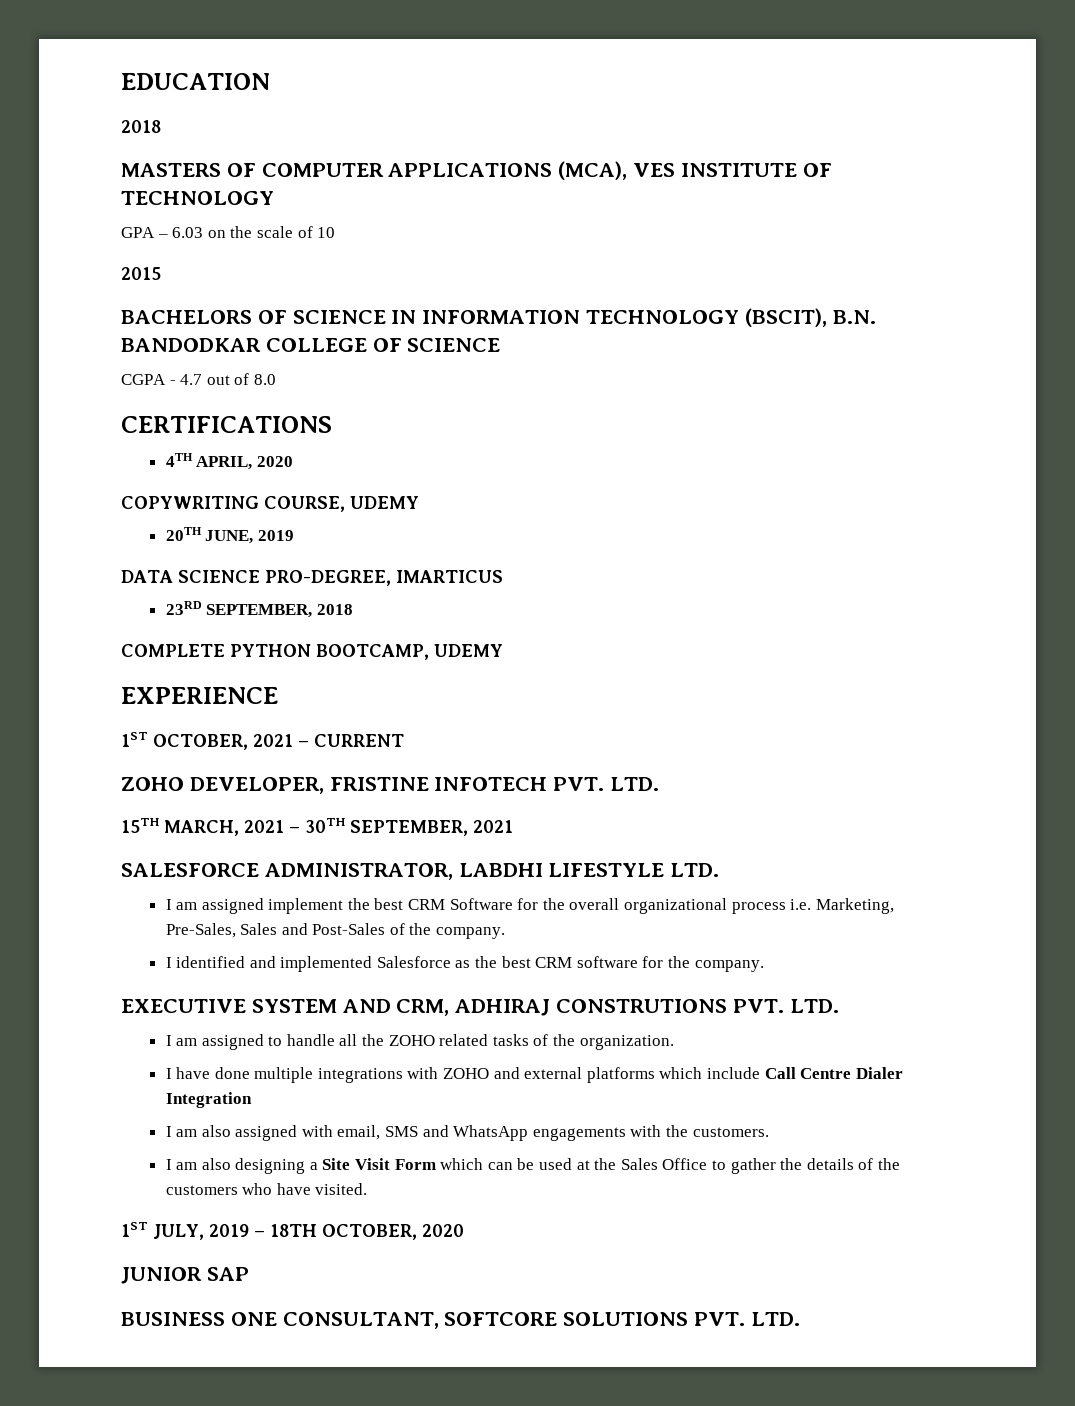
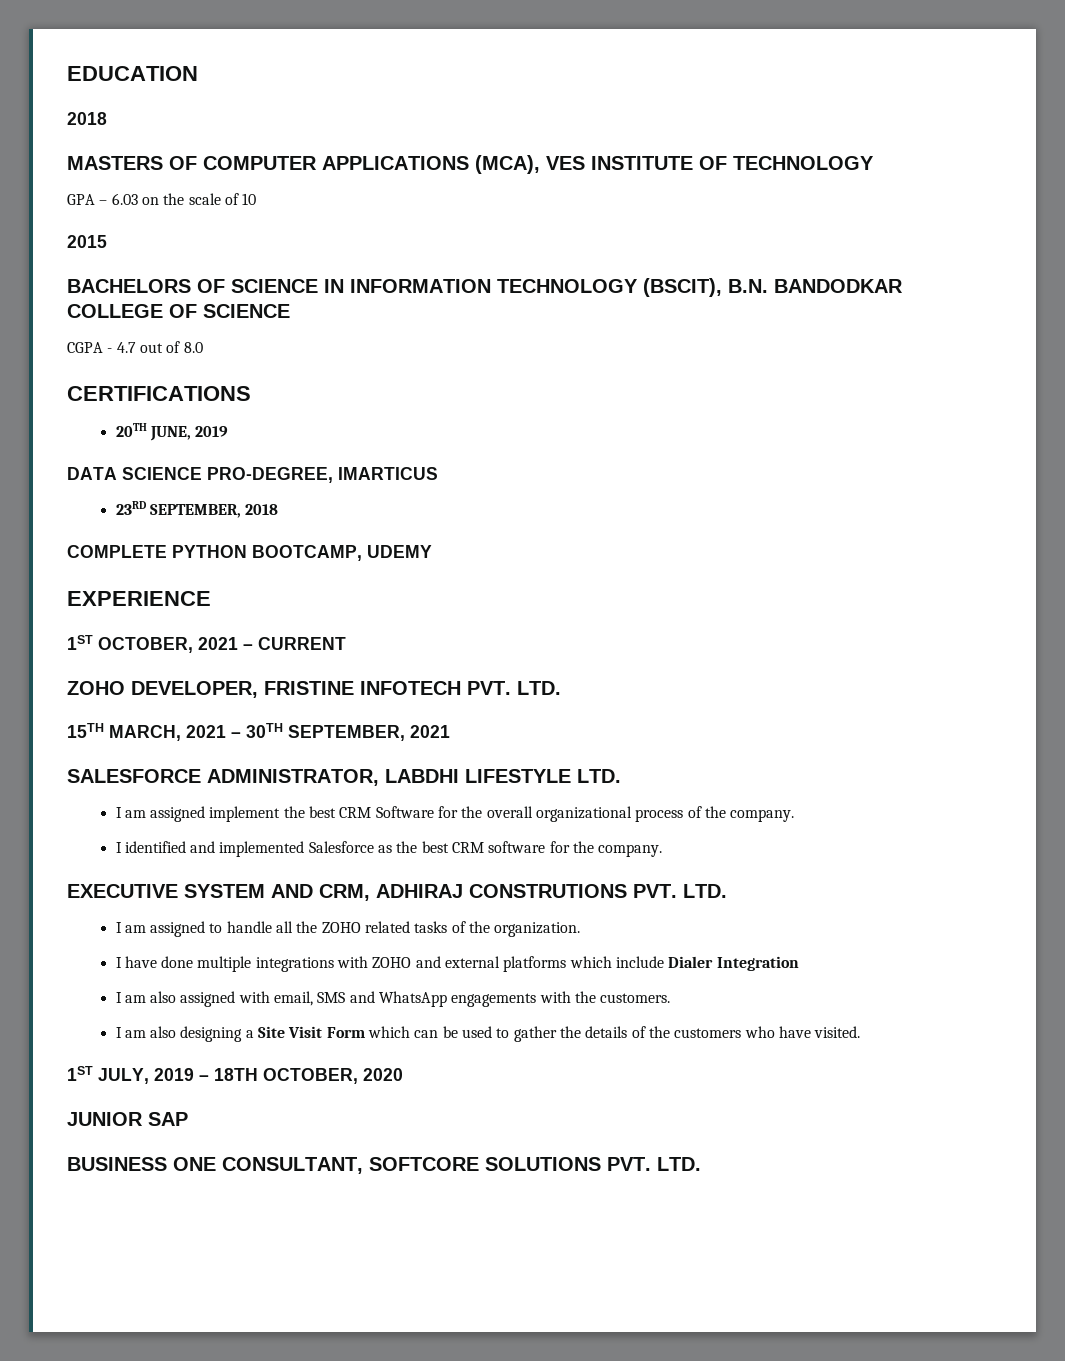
[165,453,293,470] [121,496,419,512] // 4TH APRIL, 2020 // COPYWRITING COURSE, UDEMY -> (251, 393) none
[790,898,894,914] [165,923,386,938] i.e. Marketing, Pre-Sales, Sales and Post-Sales -> (684, 815) none
[764,1067,852,1079] Call Centre -> (665, 962) none
[576,1158,708,1170] at the Sales Office -> (493, 1032) none

